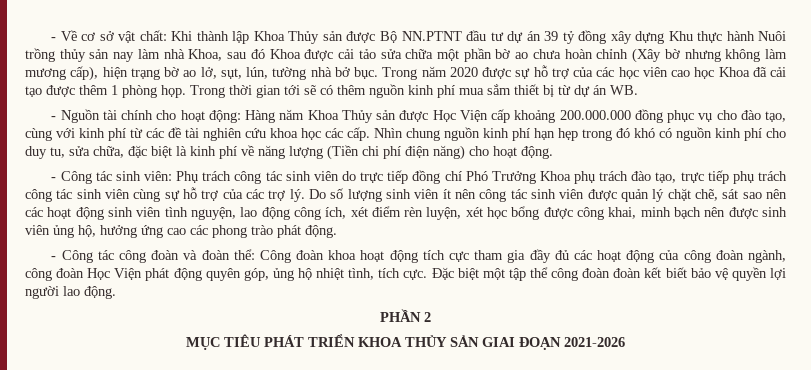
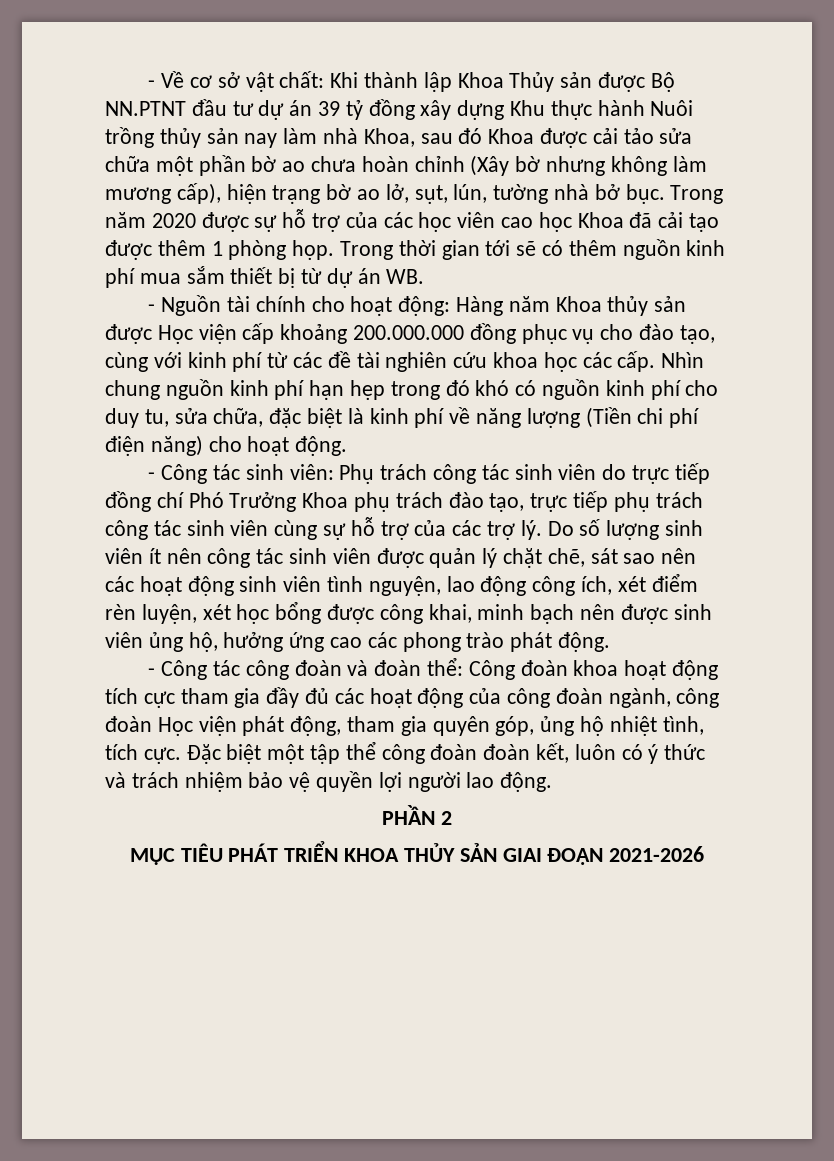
[341,110,373,123] Thủy -> [607,296,649,316] thủy
[459,110,488,122] Viện -> [198,324,237,344] viện
[114,268,202,281] Viện phát động -> [198,716,427,736] viện phát động, tham gia
[644,267,687,278] kết biết -> [536,743,706,764] [105,772,243,792] kết, luôn có ý thức và trách nhiệm

